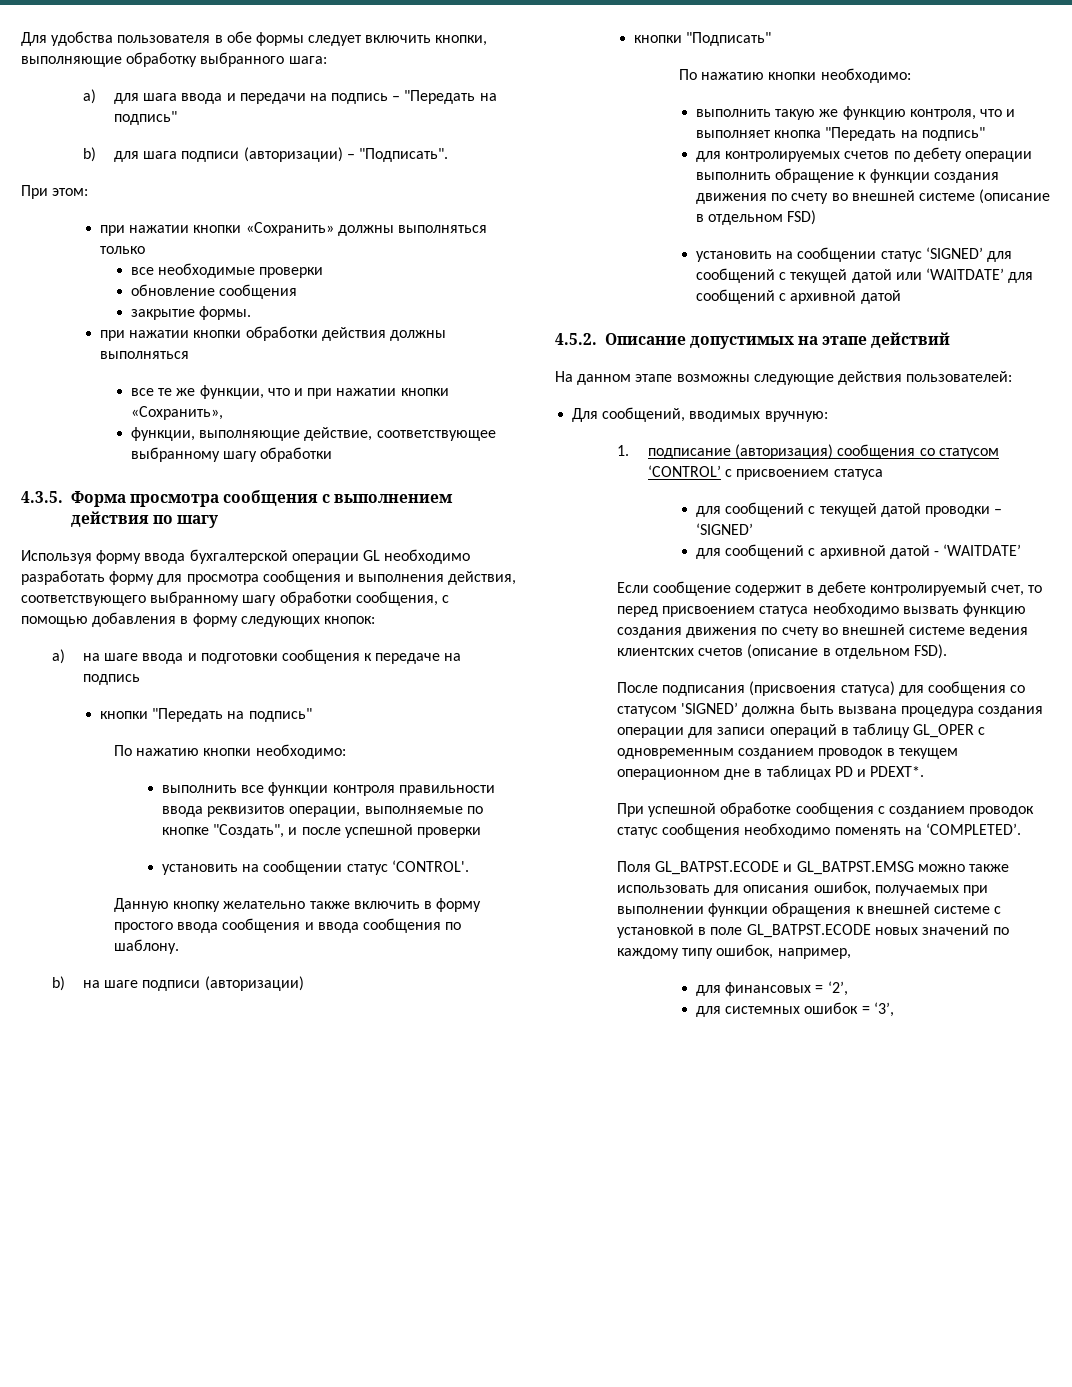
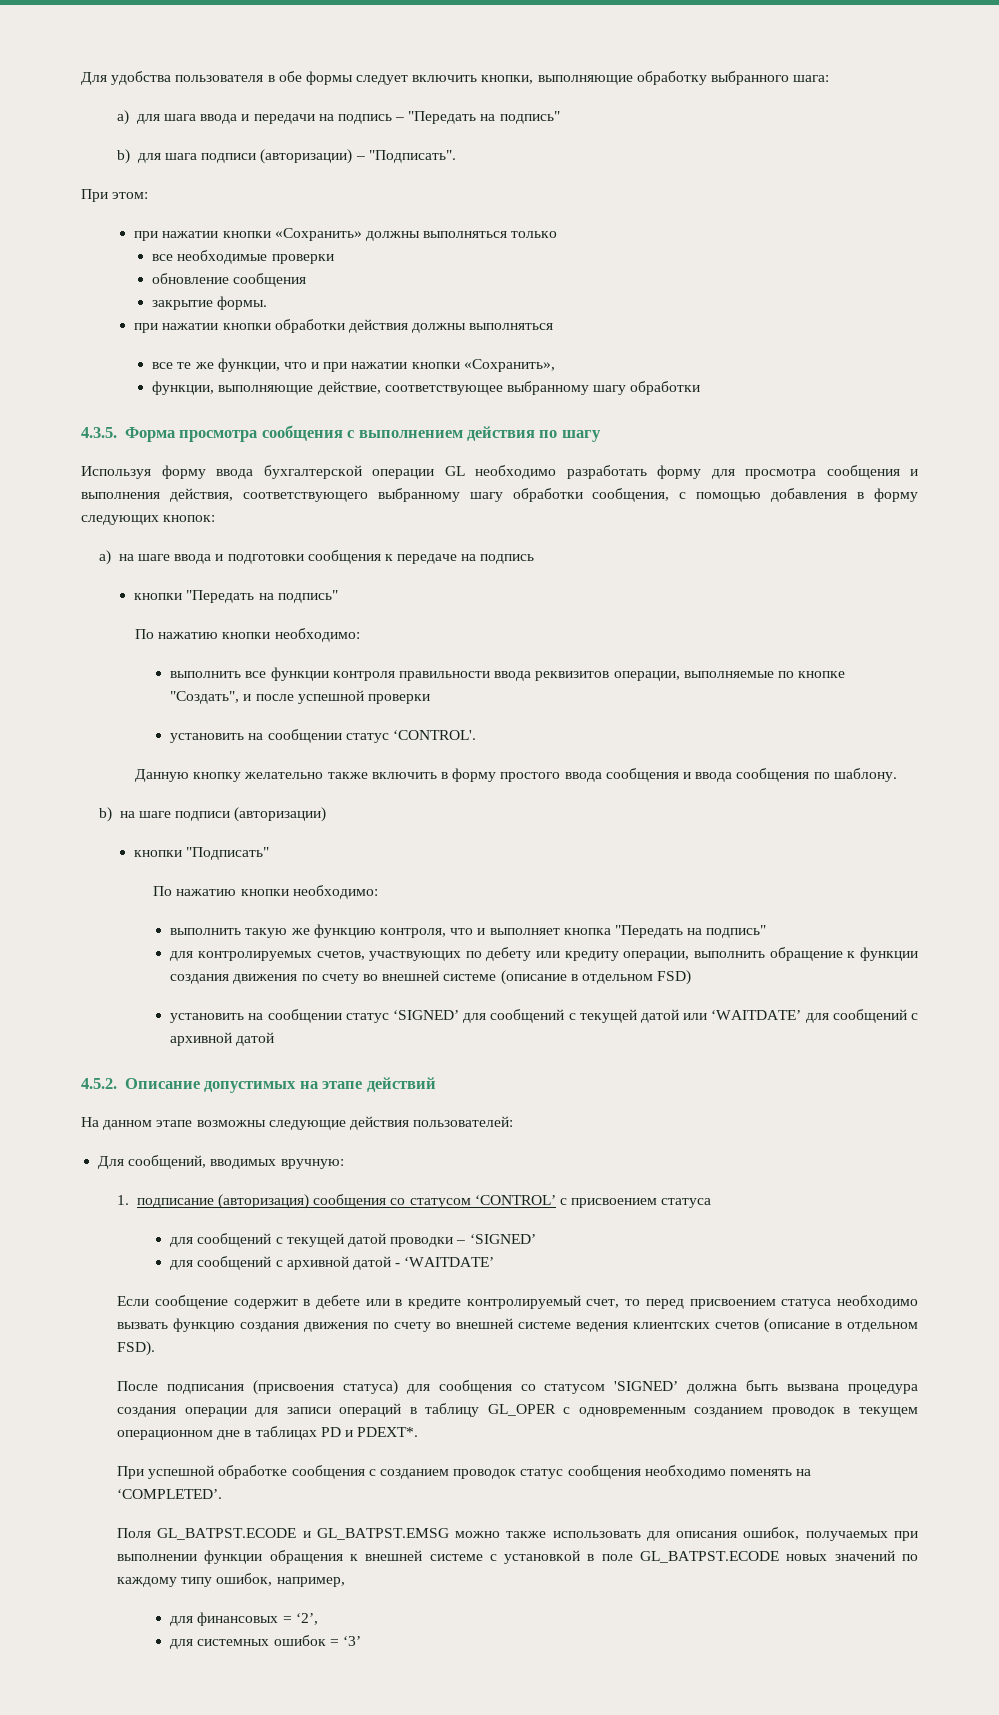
[844,147,1032,162] счетов по дебету операции -> [316,947,690,961] счетов, участвующих по дебету или кредиту операции,
(866, 588) none -> [365,1299,462,1309] или в кредите
[873,1002,894,1017] ‘3’, -> [342,1636,361,1646] ‘3’

